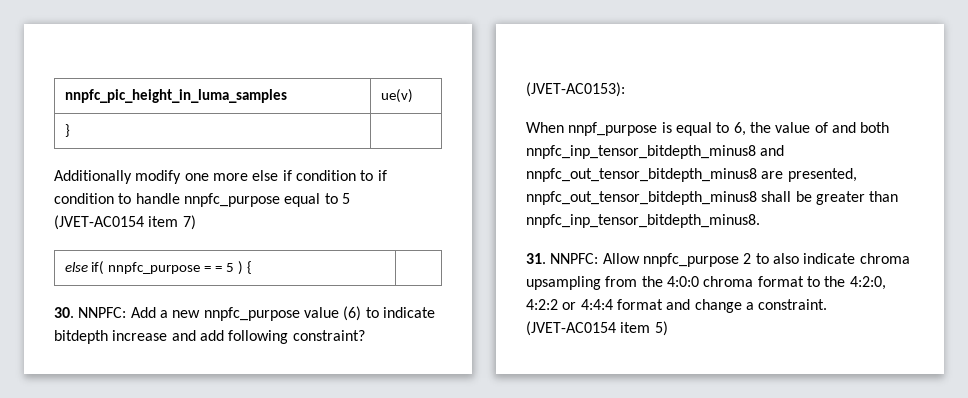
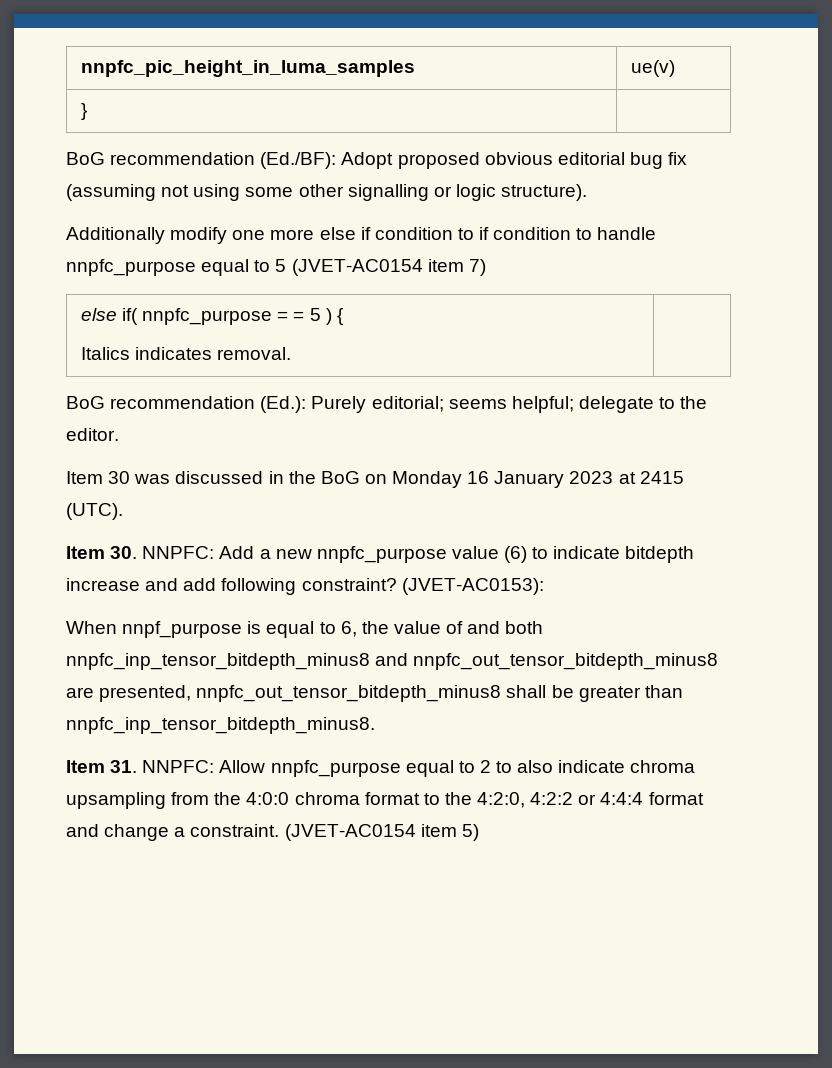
(70, 130) none -> [66,152,688,169] [66,184,588,201] // BoG recommendation (Ed./BF): Adopt proposed obvious editorial bug fix (assuming not using some other signalling or logic structure).
(252, 267) | // -> [80,347,292,360] [66,396,708,413] [66,428,119,441] [66,471,684,488] [66,503,123,520] [66,546,105,559] // Italics indicates removal. | // BoG recommendation (Ed.): Purely editorial; seems helpful; delegate to the editor. // Item 30 was discussed in the BoG on Monday 16 January 2023 at 2415 (UTC). // Item
(760, 221) none -> [66,760,105,773] Item
(739, 260) none -> [405,760,475,777] equal to

